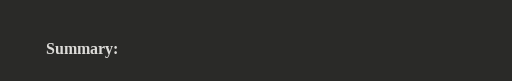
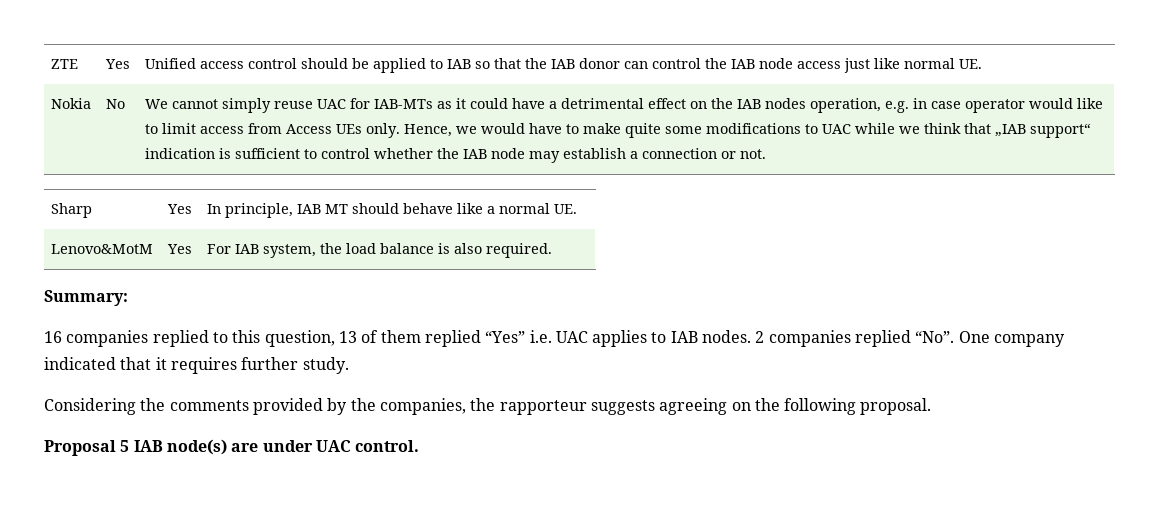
[46,43,118,58] Summary: -> [51,59,79,69] [105,59,131,69] [145,58,983,73] [51,98,92,109] [106,99,126,109] [145,98,1104,113] [145,123,1092,138] [145,148,767,163] [51,203,93,218] [167,204,193,214] [207,203,578,218] [51,244,154,254] [167,244,193,254] [207,243,553,258] [44,290,128,306] [44,330,1066,347] [44,357,349,374] [44,398,932,415] [44,439,420,456] ZTE | Yes | Unified access control should be applied to IAB so that the IAB donor can control the IAB node access just like normal UE. // Nokia | No | We cannot simply reuse UAC for IAB-MTs as it could have a detrimental effect on the IAB nodes operation, e.g. in case operator would like to limit access from Access UEs only. Hence, we would have to make quite some modifications to UAC while we think that „IAB support“ indication is sufficient to control whether the IAB node may establish a connection or not. // Sharp | Yes | In principle, IAB MT should behave like a normal UE. // Lenovo&MotM | Yes | For IAB system, the load balance is also required. // Summary: // 16 companies replied to this question, 13 of them replied “Yes” i.e. UAC applies to IAB nodes. 2 companies replied “No”. One company indicated that it requires further study. // Considering the comments provided by the companies, the rapporteur suggests agreeing on the following proposal. // Proposal 5 IAB node(s) are under UAC control.

